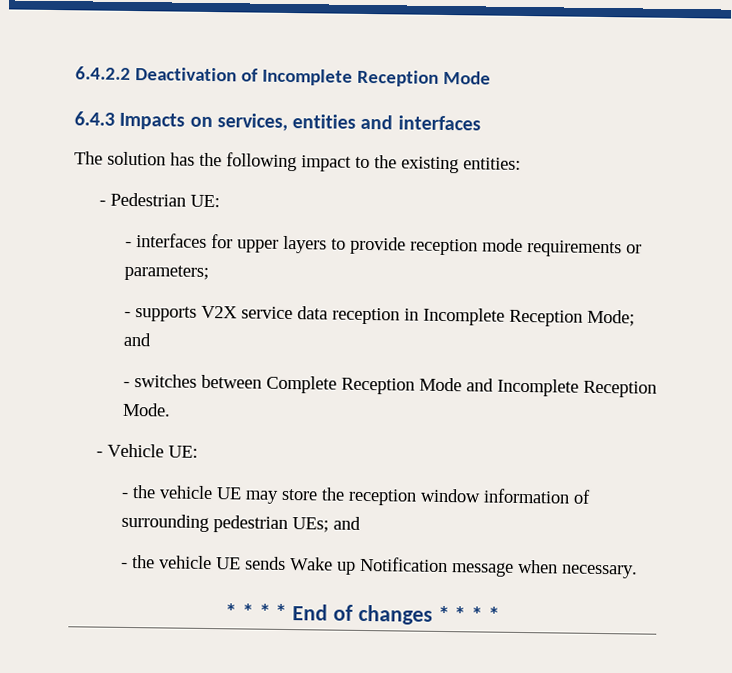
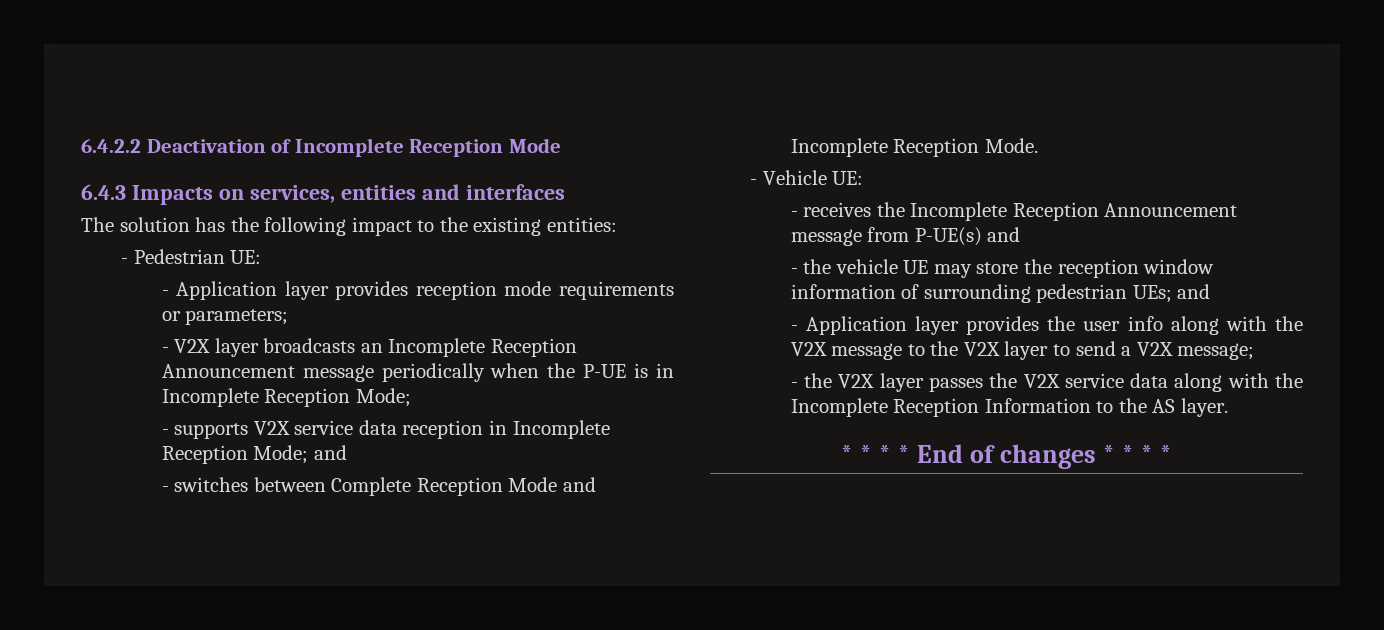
[135,233,406,255] interfaces for upper layers to provide -> [176,281,409,300] Application layer provides
(209, 272) none -> [161,338,577,357] [161,363,674,382] [161,388,411,407] // - V2X layer broadcasts an Incomplete Reception Announcement message periodically when the P-UE is in Incomplete Reception Mode;
(198, 451) none -> [790,202,1238,221] [790,227,1021,246] // - receives the Incomplete Reception Announcement message from P-UE(s) and
[131,555,638,579] the vehicle UE sends Wake up Notification message when necessary. -> [805,316,1303,335] [790,341,1255,360] [790,373,1303,392] [790,398,1228,417] Application layer provides the user info along with the V2X message to the V2X layer to send a V2X message; // - the V2X layer passes the V2X service data along with the Incomplete Reception Information to the AS layer.

